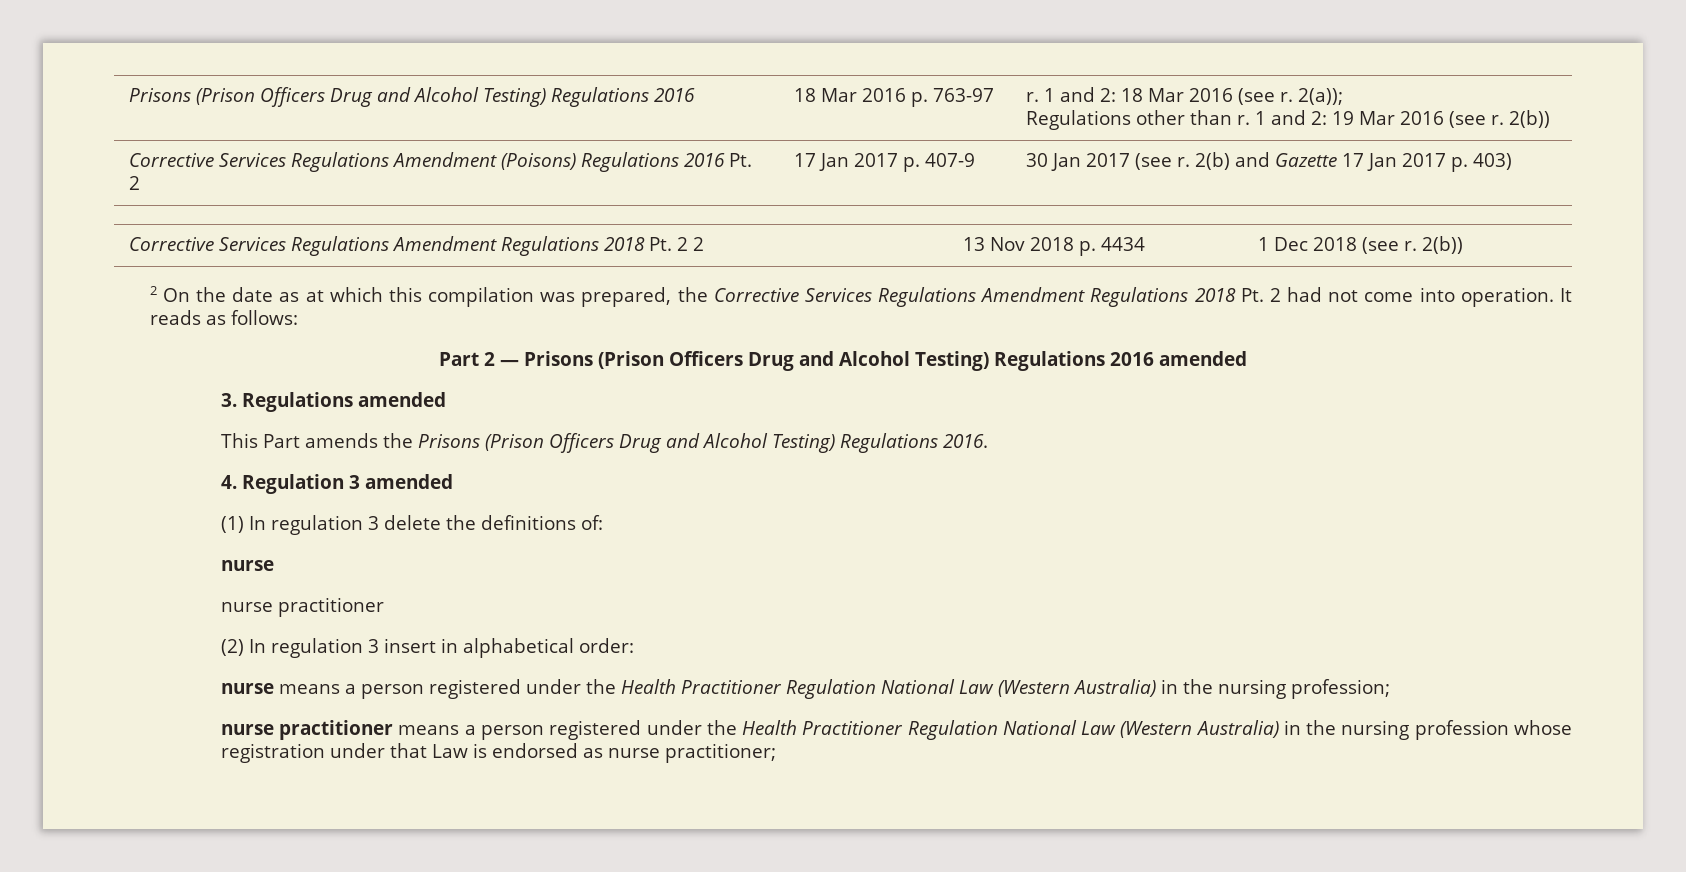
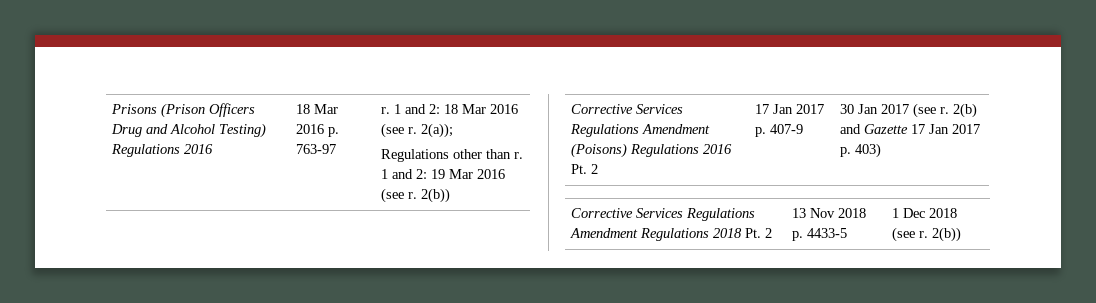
[692,237,704,251] 2 -> (773, 233) none
[1100,237,1145,251] 4434 -> [807,228,848,238] 4433-5
[149,286,1572,307] [149,310,298,325] [439,351,1247,371] [220,392,446,412] [220,433,988,453] [220,474,453,494] [220,515,603,535] [220,560,274,571] [220,597,384,617] [220,638,634,658] [220,679,1390,699] [220,720,1572,740] [220,743,776,763] // 2 On the date as at which this compilation was prepared, the Corrective Services Regulations Amendment Regulations 2018 Pt. 2 had not come into operation. It reads as follows: // Part 2 — Prisons (Prison Officers Drug and Alcohol Testing) Regulations 2016 amended // 3. Regulations amended // This Part amends the Prisons (Prison Officers Drug and Alcohol Testing) Regulations 2016. // 4. Regulation 3 amended // (1) In regulation 3 delete the definitions of: // nurse // nurse practitioner // (2) In regulation 3 insert in alphabetical order: // nurse means a person registered under the Health Practitioner Regulation National Law (Western Australia) in the nursing profession; // nurse practitioner means a person registered under the Health Practitioner Regulation National Law (Western Australia) in the nursing profession whose registration under that Law is endorsed as nurse practitioner; -> (962, 234) none

